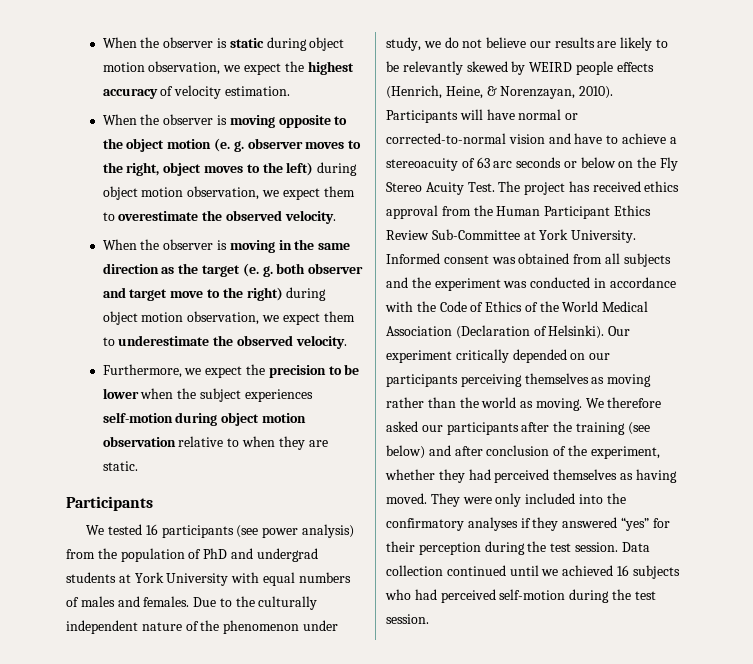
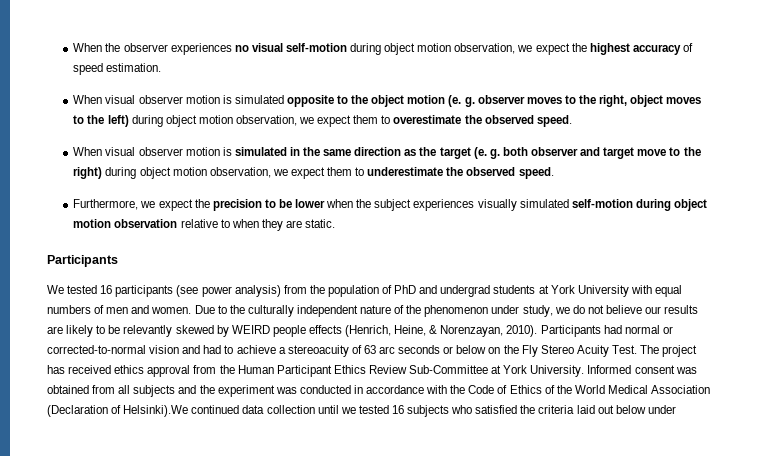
[102,37,264,48] When the observer is static -> [73,43,347,55] When the observer experiences no visual self-motion
[174,85,222,99] velocity -> [73,63,104,75] speed
[140,114,275,128] the observer is moving -> [105,95,284,104] visual observer motion is simulated
[284,210,336,224] [102,239,275,253] velocity. // When the observer is moving -> [536,115,572,127] [73,147,287,156] speed. // When visual observer motion is simulated
[295,335,347,349] velocity. -> [518,167,554,179] speed.
(313, 395) none -> [477,199,569,211] visually simulated
[80,596,190,607] males and females. -> [106,305,192,314] men and women.
[459,109,515,120] will have -> [603,325,622,334] had
[574,133,603,144] have -> [203,345,222,354] had
[548,325,631,339] [386,349,611,363] [386,373,652,387] [386,397,662,411] [386,421,650,435] [386,445,660,459] [385,469,677,483] [386,493,626,507] [386,517,670,531] [386,541,650,555] [386,565,506,576] Helsinki). Our experiment critically depended on our participants perceiving themselves as moving rather than the world as moving. We therefore asked our participants after the training (see below) and after conclusion of the experiment, whether they had perceived themselves as having moved. They were only included into the confirmatory analyses if they answered “yes” for their perception during the test session. Data collection continued -> [123,405,315,417] Helsinki).We continued data collection
[562,565,614,576] achieved -> [358,405,389,414] tested
[414,589,656,603] [386,614,429,624] had perceived self-motion during the test session. -> [475,405,676,414] satisfied the criteria laid out below under

